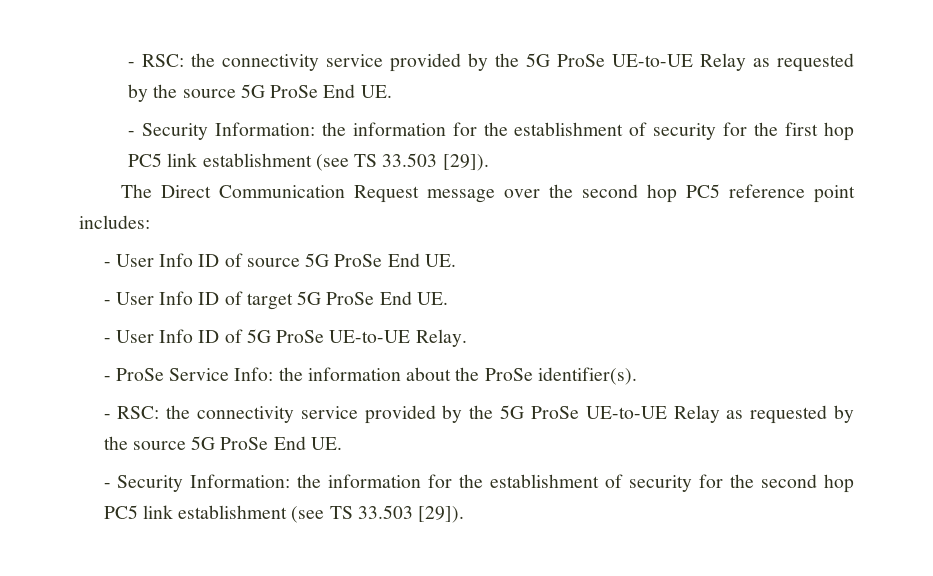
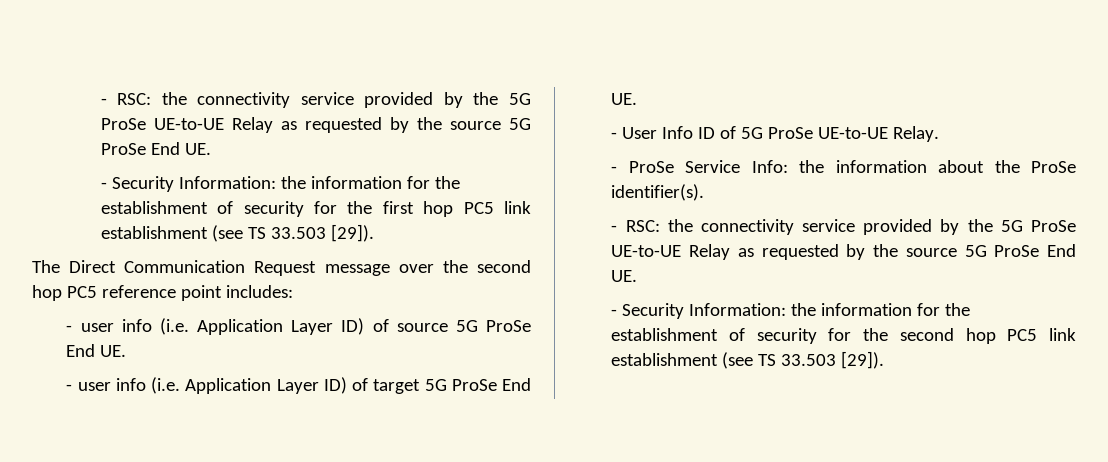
[115,253,220,267] User Info ID -> [80,318,365,335] user info (i.e. Application Layer ID)
[115,291,220,305] User Info ID -> [77,377,347,394] user info (i.e. Application Layer ID)

